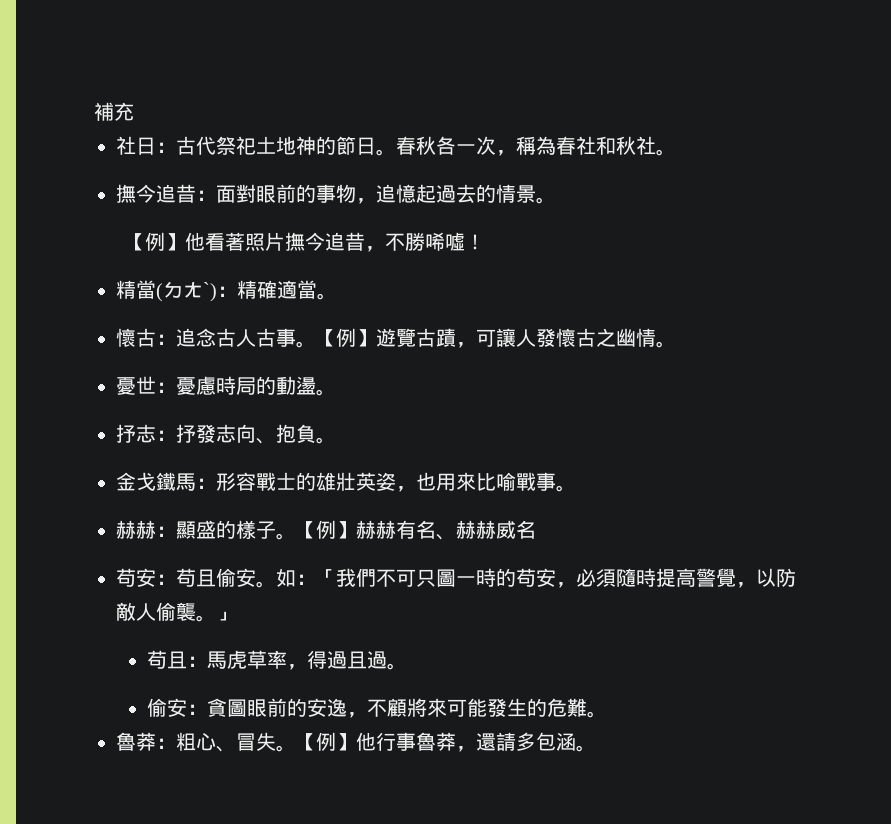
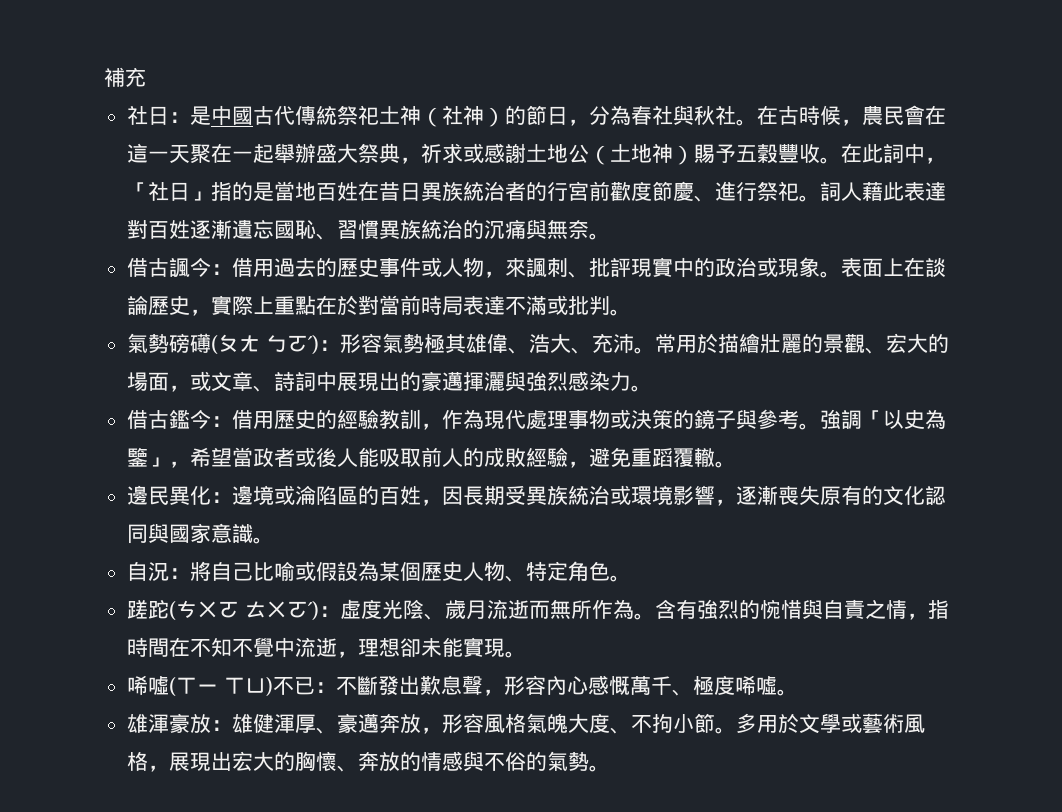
[176,136,676,156] [116,184,556,204] [125,232,486,252] [116,280,337,302] [116,328,676,348] [116,376,336,396] [116,424,336,444] [116,472,576,492] [116,520,536,540] [116,568,796,588] [116,602,236,622] [147,650,408,670] [147,698,608,718] [116,732,576,752] 古代祭祀土地神的節日。春秋各一次，稱為春社和秋社。 // 撫今追昔：面對眼前的事物，追憶起過去的情景。 // 【例】他看著照片撫今追昔，不勝唏噓！ // 精當(ㄉㄤˋ)：精確適當。 // 懷古：追念古人古事。【例】遊覽古蹟，可讓人發懷古之幽情。 // 憂世：憂慮時局的動盪。 // 抒志：抒發志向、抱負。 // 金戈鐵馬：形容戰士的雄壯英姿，也用來比喻戰事。 // 赫赫：顯盛的樣子。【例】赫赫有名、赫赫威名 // 苟安：苟且偷安。如：「我們不可只圖一時的苟安，必須隨時提高警覺，以防敵人偷襲。」 // 苟且：馬虎草率，得過且過。 // 偷安：貪圖眼前的安逸，不顧將來可能發生的危難。 // 魯莽：粗心、冒失。【例】他行事魯莽，還請多包涵 -> [190,105,947,127] [127,143,947,165] [127,181,947,202] [127,219,611,240] [127,257,947,278] [127,295,632,316] [127,333,949,354] [127,371,653,392] [127,409,947,430] [127,447,737,468] [127,485,947,506] [127,523,275,544] [127,561,632,582] [127,599,949,620] [127,637,527,658] [127,675,798,696] [127,713,926,734] [127,751,590,772] 是中國古代傳統祭祀土神（社神）的節日，分為春社與秋社。在古時候，農民會在這一天聚在一起舉辦盛大祭典，祈求或感謝土地公（土地神）賜予五穀豐收。在此詞中，「社日」指的是當地百姓在昔日異族統治者的行宮前歡度節慶、進行祭祀。詞人藉此表達對百姓逐漸遺忘國恥、習慣異族統治的沉痛與無奈。 // 借古諷今：借用過去的歷史事件或人物，來諷刺、批評現實中的政治或現象。表面上在談論歷史，實際上重點在於對當前時局表達不滿或批判。 // 氣勢磅礡(ㄆㄤ ㄅㄛˊ)：形容氣勢極其雄偉、浩大、充沛。常用於描繪壯麗的景觀、宏大的場面，或文章、詩詞中展現出的豪邁揮灑與強烈感染力。 // 借古鑑今：借用歷史的經驗教訓，作為現代處理事物或決策的鏡子與參考。強調「以史為鑒」，希望當政者或後人能吸取前人的成敗經驗，避免重蹈覆轍。 // 邊民異化：邊境或淪陷區的百姓，因長期受異族統治或環境影響，逐漸喪失原有的文化認同與國家意識。 // 自況：將自己比喻或假設為某個歷史人物、特定角色。 // 蹉跎(ㄘㄨㄛ ㄊㄨㄛˊ)：虛度光陰、歲月流逝而無所作為。含有強烈的惋惜與自責之情，指時間在不知不覺中流逝，理想卻未能實現。 // 唏噓(ㄒㄧ ㄒㄩ)不已：不斷發出歎息聲，形容內心感慨萬千、極度唏噓。 // 雄渾豪放：雄健渾厚、豪邁奔放，形容風格氣魄大度、不拘小節。多用於文學或藝術風格，展現出宏大的胸懷、奔放的情感與不俗的氣勢

